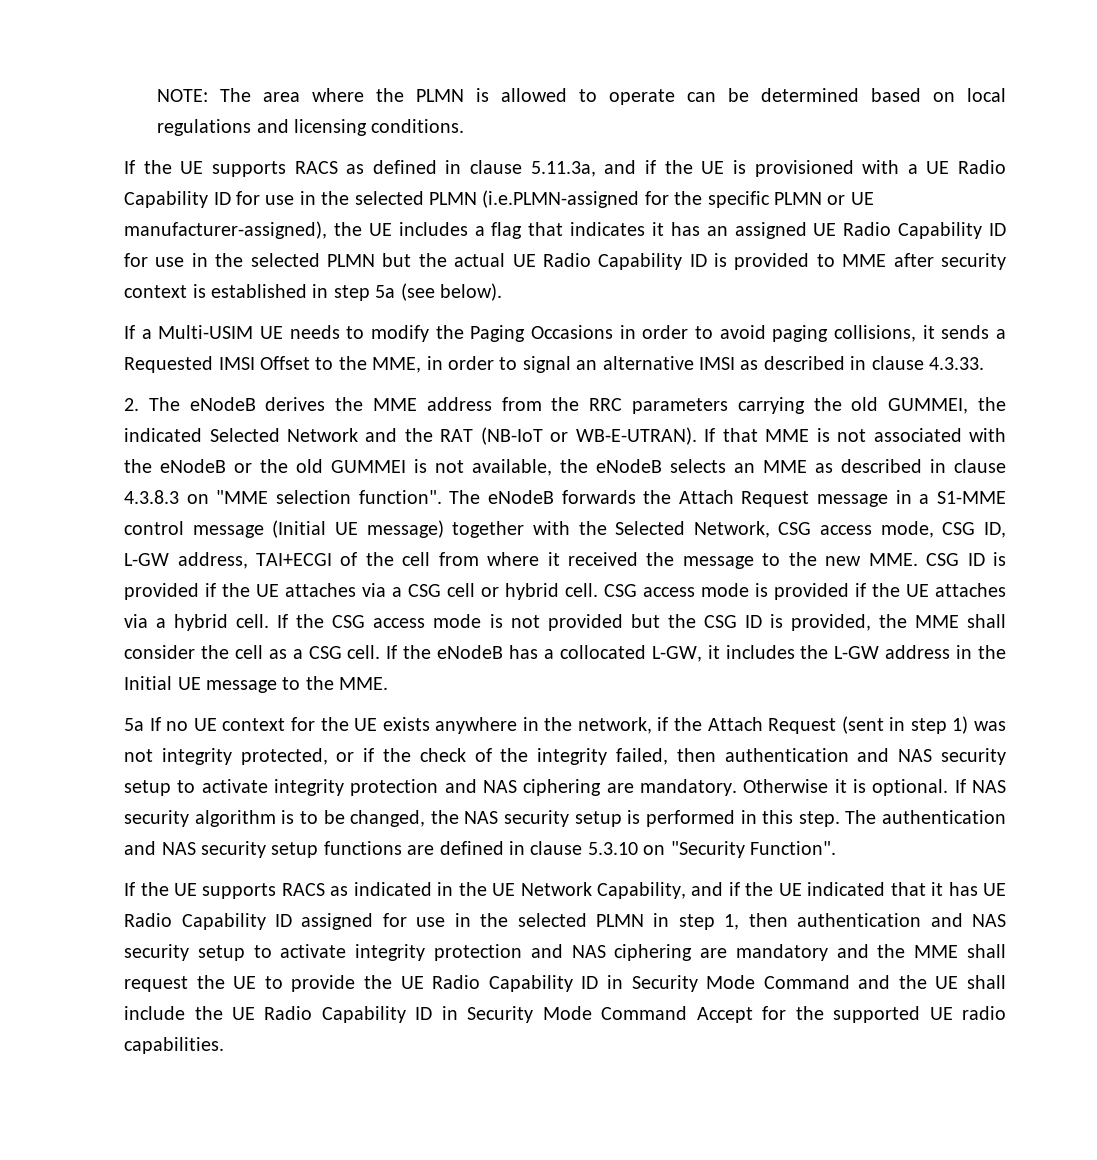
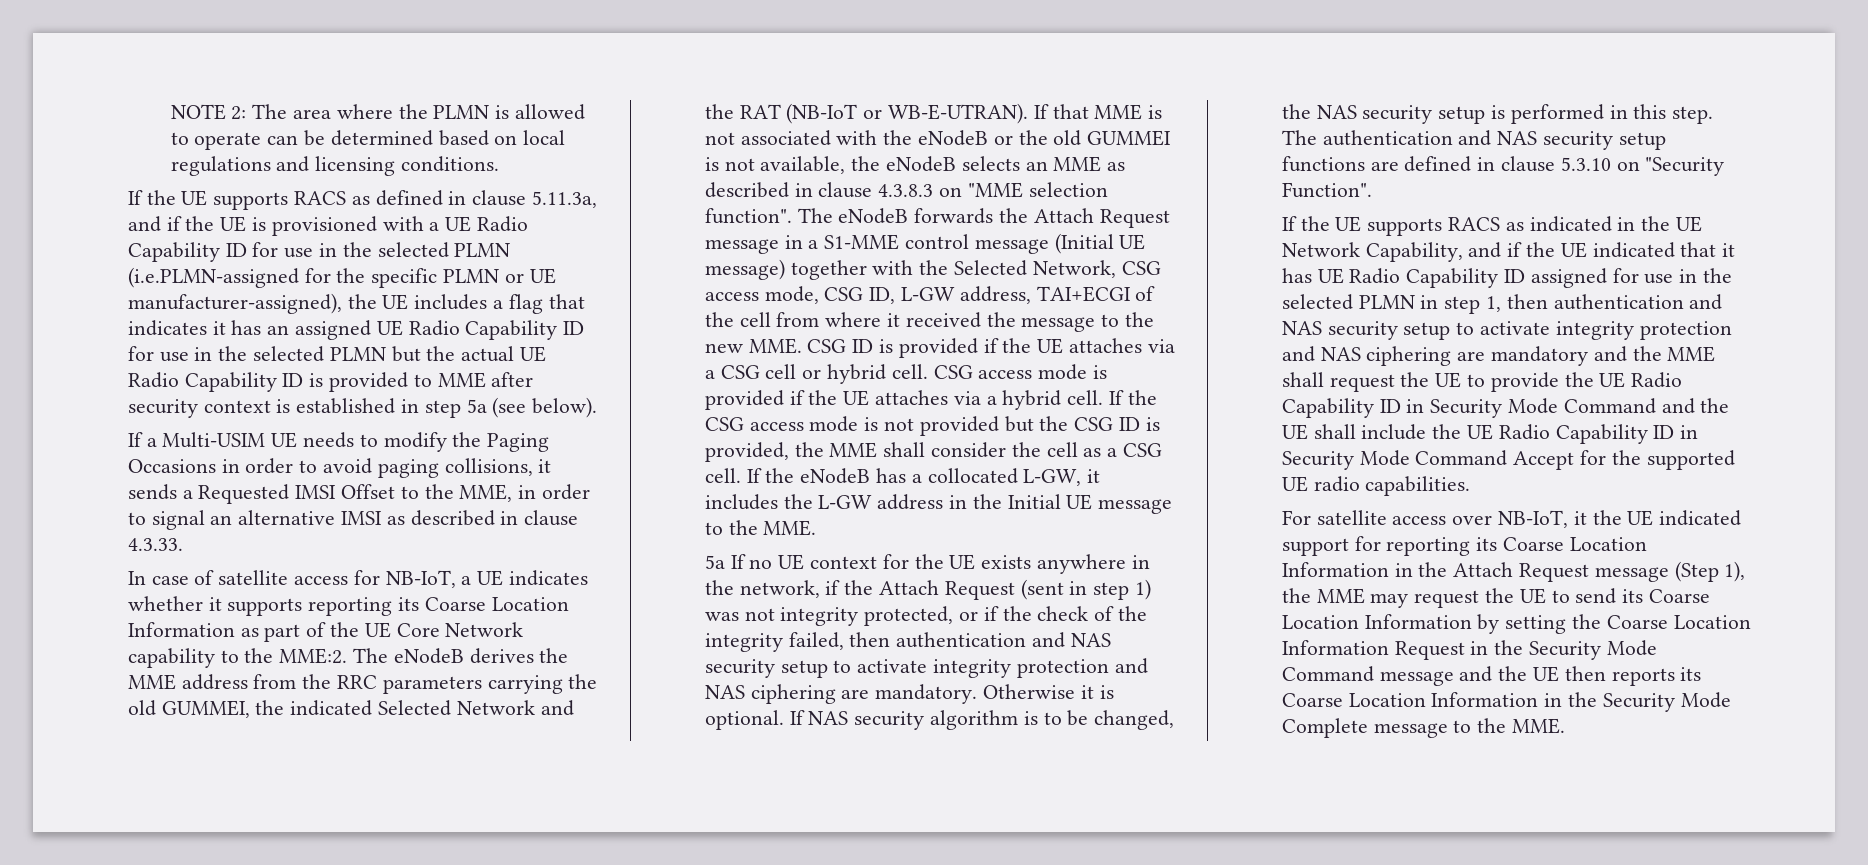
[157,89,209,102] NOTE: -> [170,104,247,120] NOTE 2:
[124,398,140,411] 2. -> [127,570,589,588] [127,596,569,616] [127,622,524,642] [127,648,348,668] In case of satellite access for NB-IoT, a UE indicates whether it supports reporting its Coarse Location Information as part of the UE Core Network capability to the MME:2.
(225, 1045) none -> [1281,510,1742,528] [1281,536,1647,556] [1281,561,1746,582] [1281,588,1711,608] [1281,614,1751,634] [1281,640,1657,660] [1281,666,1702,686] [1281,692,1731,712] [1281,718,1566,738] // For satellite access over NB-IoT, it the UE indicated support for reporting its Coarse Location Information in the Attach Request message (Step 1), the MME may request the UE to send its Coarse Location Information by setting the Coarse Location Information Request in the Security Mode Command message and the UE then reports its Coarse Location Information in the Security Mode Complete message to the MME.

